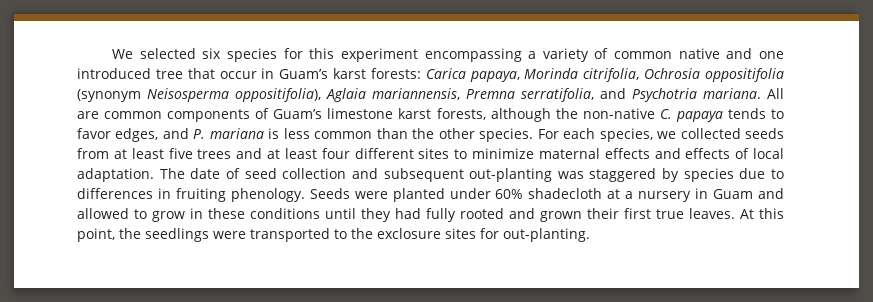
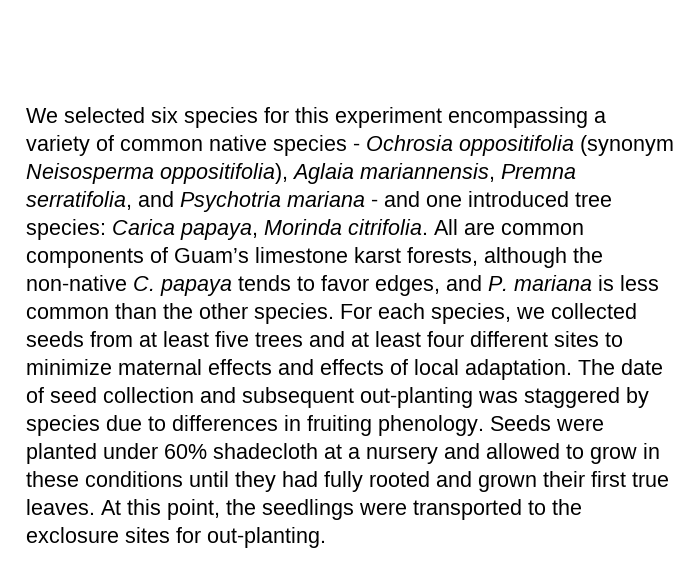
[726,48,785,59] [77,68,640,82] and one introduced tree that occur in Guam’s karst forests: Carica papaya, Morinda citrifolia, -> [273,135,360,156] species -
[703,88,761,99] mariana. -> [287,191,612,207] [26,219,428,240] mariana - and one introduced tree species: Carica papaya, Morinda citrifolia.
[695,188,754,199] in Guam -> (438, 455) none

